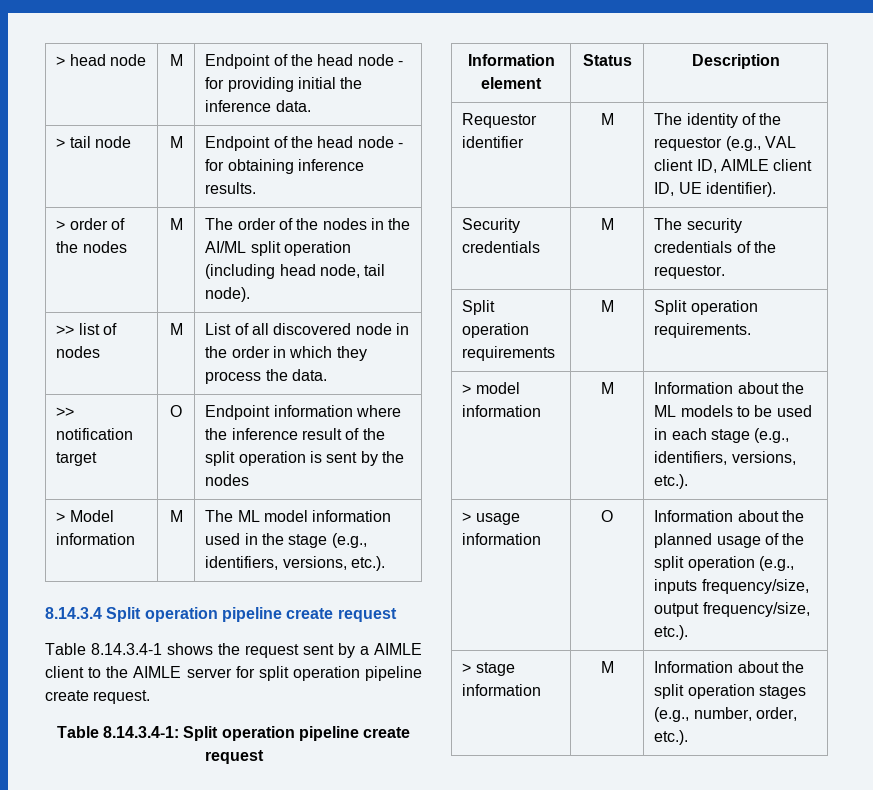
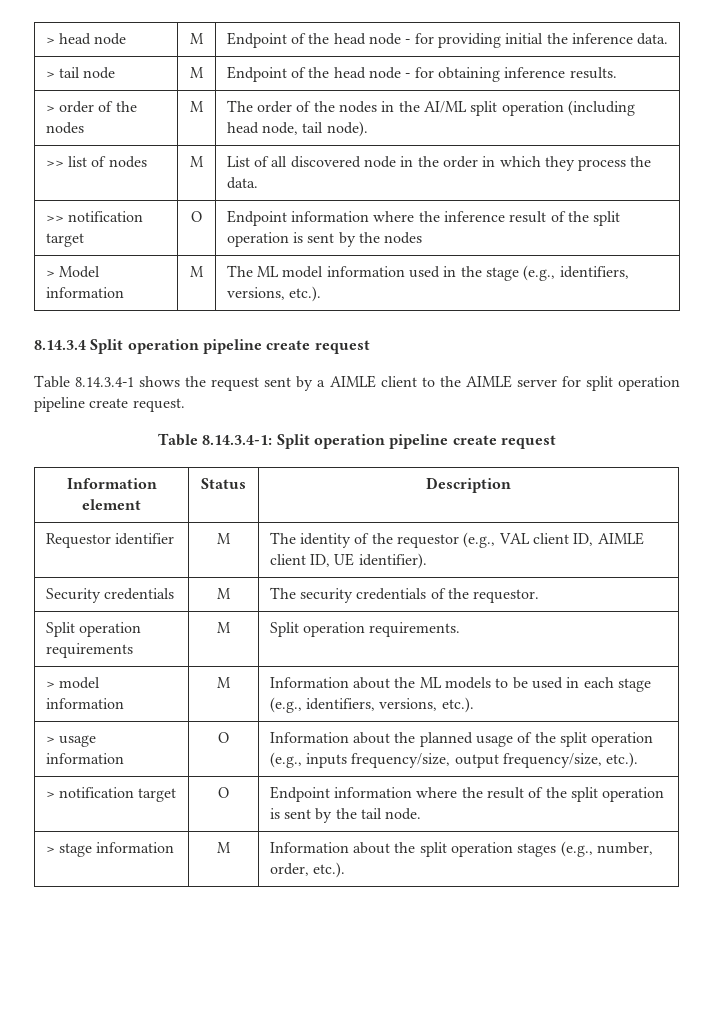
(689, 632) none -> [45,787,177,802] [218,787,229,798] [269,786,665,802] [269,808,422,823] // > notification target | O | Endpoint information where the result of the split operation is sent by the tail node.

